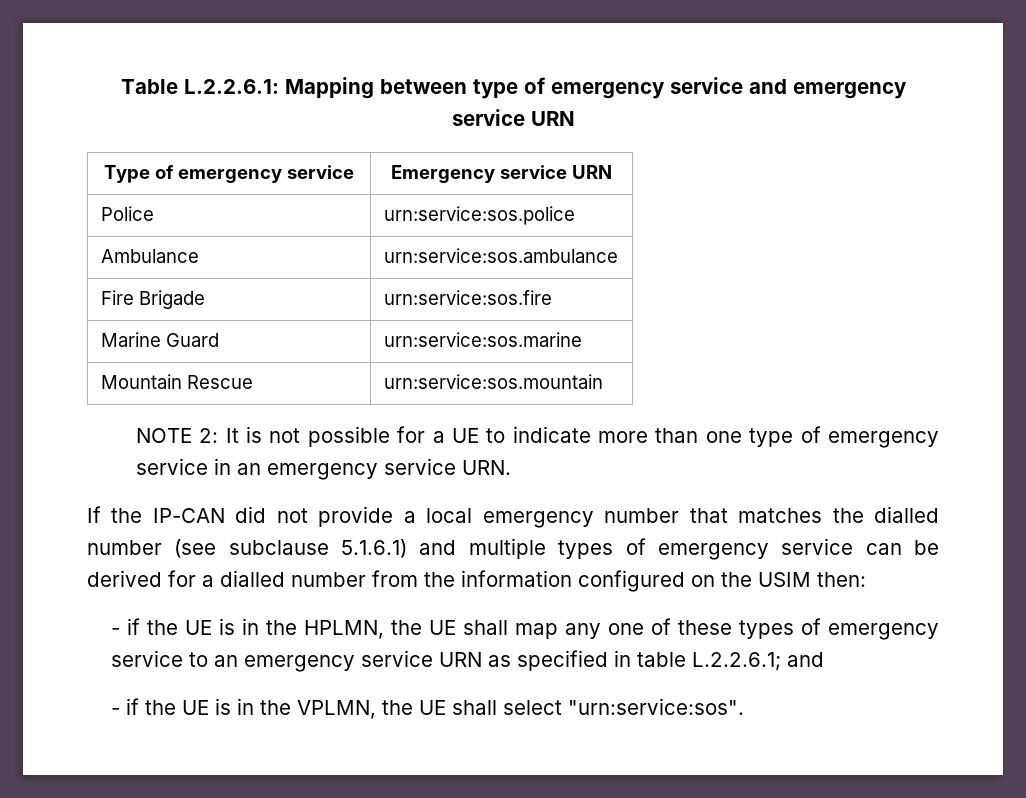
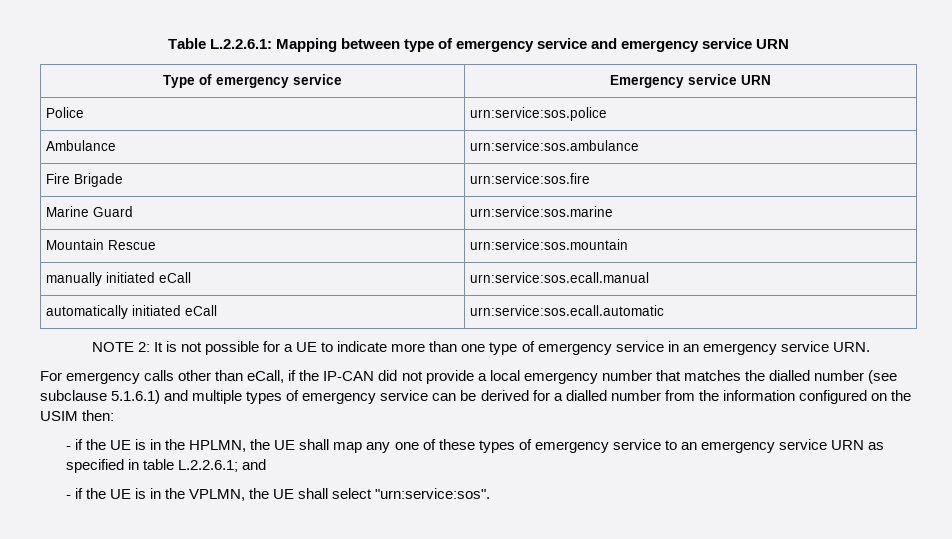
(603, 381) none -> [46,272,192,286] [470,272,650,283] [46,305,218,319] [470,305,665,316] // manually initiated eCall | urn:service:sos.ecall.manual // automatically initiated eCall | urn:service:sos.ecall.automatic
[87,506,101,523] If -> [40,370,297,384] For emergency calls other than eCall, if

